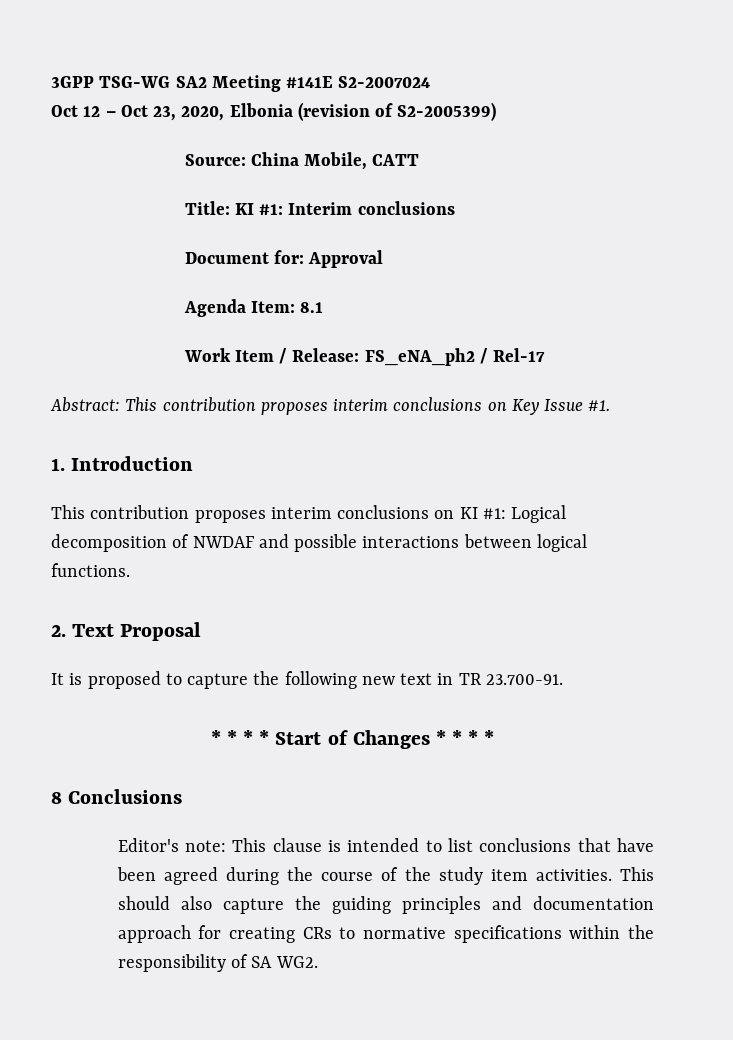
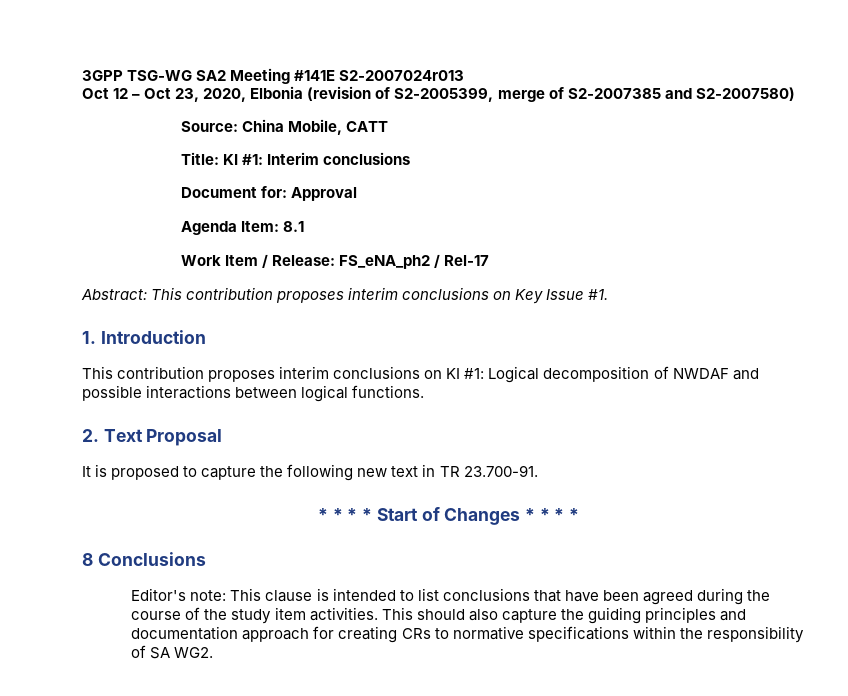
[338,76,431,88] S2-2007024 -> [339,70,465,81] S2-2007024r013
[397,102,497,121] S2-2005399) -> [394,87,795,102] S2-2005399, merge of S2-2007385 and S2-2007580)

